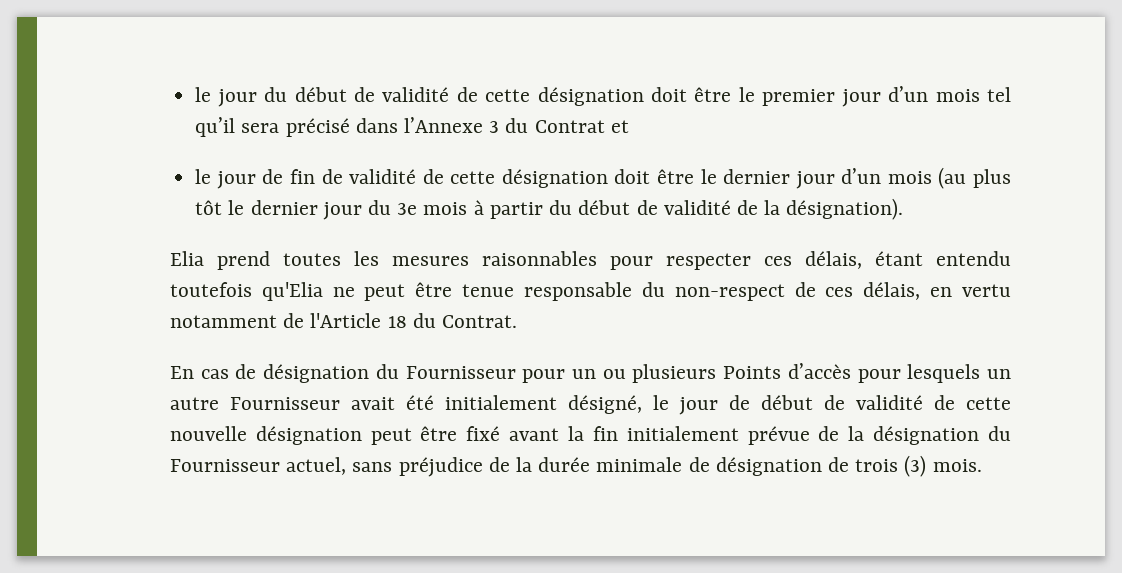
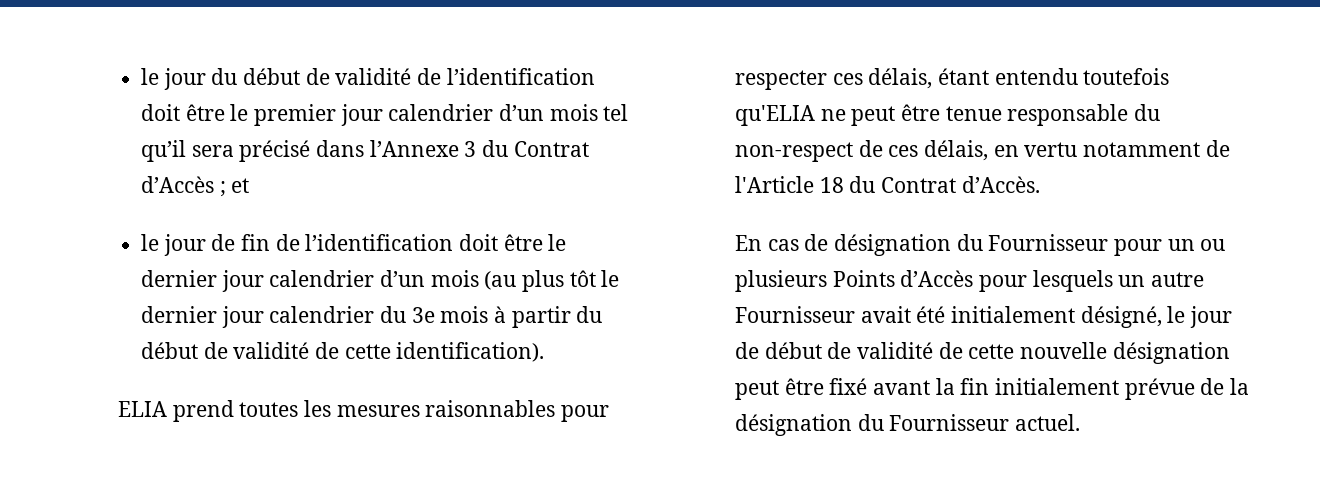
[485,87,644,106] cette désignation -> [446,68,595,85] l’identification
(881, 98) none -> [388,104,494,121] calendrier
(605, 126) none -> [141,176,226,197] d’Accès ;
[349,169,608,188] validité de cette désignation -> [305,234,454,251] l’identification
(835, 180) none -> [269,270,375,287] calendrier
(362, 211) none -> [269,306,375,323] calendrier
[764,198,904,220] [169,251,204,266] la désignation). // Elia -> [344,342,545,362] [117,401,167,417] cette identification). // ELIA
[261,282,323,301] qu'Elia -> [734,105,815,126] qu'ELIA
[441,315,517,328] Contrat. -> [880,176,1040,193] Contrat d’Accès.
[787,363,851,379] d’accès -> [900,270,974,287] d’Accès
[286,455,982,477] actuel, sans préjudice de la durée minimale de désignation de trois (3) mois. -> [1014,414,1080,431] actuel.

